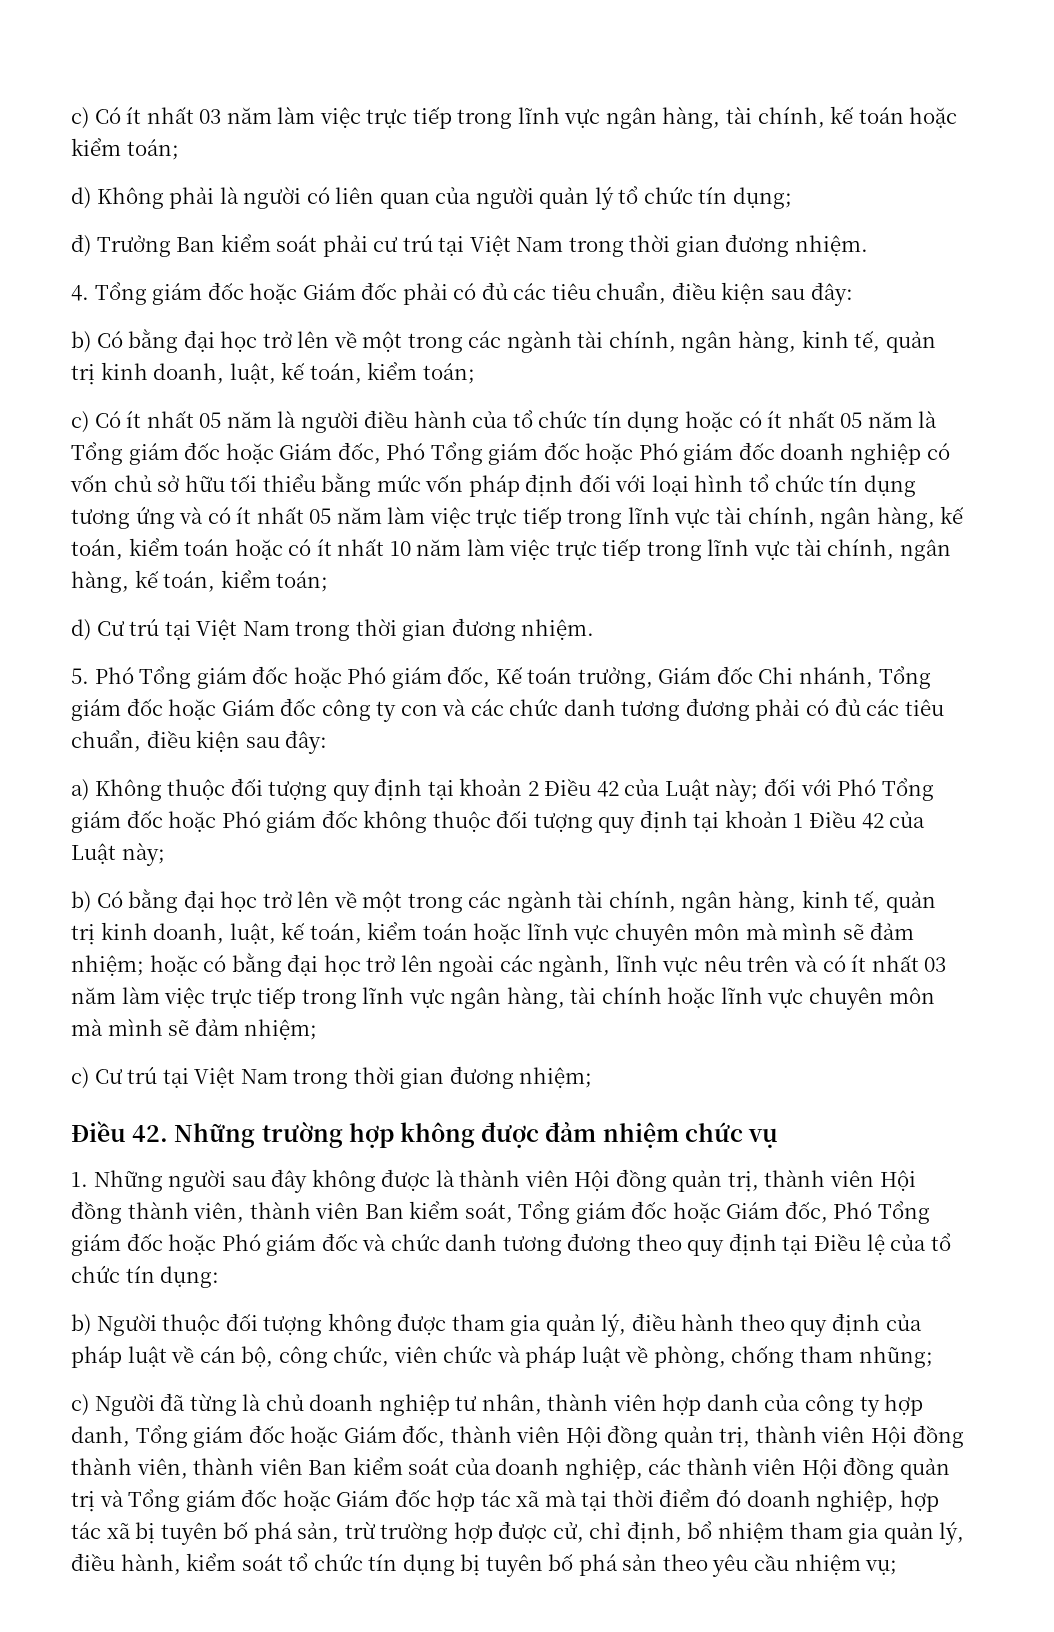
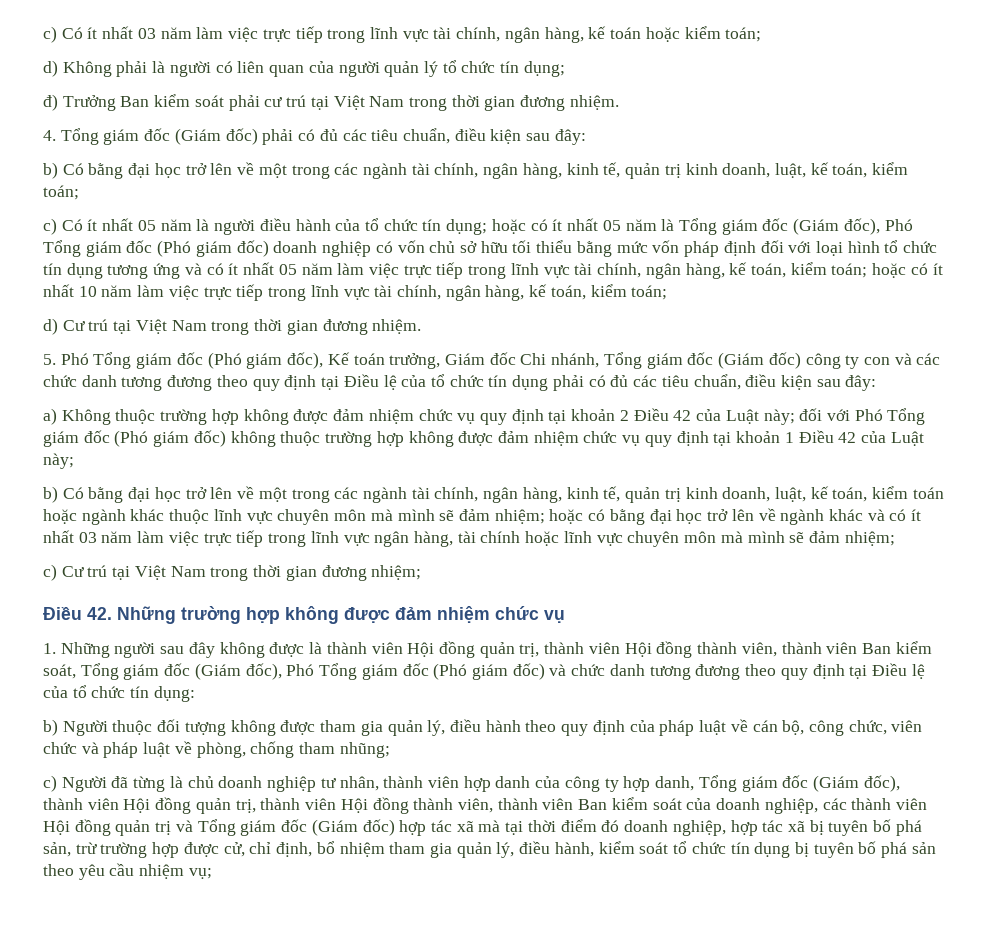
[605,107,825,129] ngân hàng, tài chính, -> [433,27,584,43] tài chính, ngân hàng,
[249,282,398,304] hoặc Giám đốc -> [174,128,258,145] (Giám đốc)
[627,411,680,433] dụng -> [446,219,488,235] dụng;
[225,442,775,465] hoặc Giám đốc, Phó Tổng giám đốc hoặc Phó giám đốc -> [793,218,913,235] [43,240,269,257] (Giám đốc), Phó Tổng giám đốc (Phó giám đốc)
[184,539,230,556] toán -> [831,263,868,278] toán;
[293,666,491,689] hoặc Phó giám đốc, -> [207,352,324,369] (Phó giám đốc),
[168,698,317,720] hoặc Giám đốc -> [718,352,801,369] (Giám đốc)
(750, 709) none -> [216,374,549,391] theo quy định tại Điều lệ của tổ chức tín dụng
[230,778,328,801] đối tượng -> [160,409,476,425] trường hợp không được đảm nhiệm chức vụ
[168,810,593,833] hoặc Phó giám đốc không thuộc đối tượng -> [114,430,641,447] (Phó giám đốc) không thuộc trường hợp không được đảm nhiệm chức vụ
(522, 933) none -> [81,509,210,525] ngành khác thuộc
[438,955,790,977] ngoài các ngành, lĩnh vực nêu trên -> [758,508,863,525] về ngành khác
[672,1201,931,1224] [71,1233,358,1256] hoặc Giám đốc, Phó Tổng giám đốc hoặc Phó giám đốc -> [194,663,545,680] (Giám đốc), Phó Tổng giám đốc (Phó giám đốc)
[290,1425,446,1447] hoặc Giám đốc, -> [812,775,900,792] (Giám đốc),
[282,1489,431,1511] hoặc Giám đốc -> [311,819,395,836] (Giám đốc)

